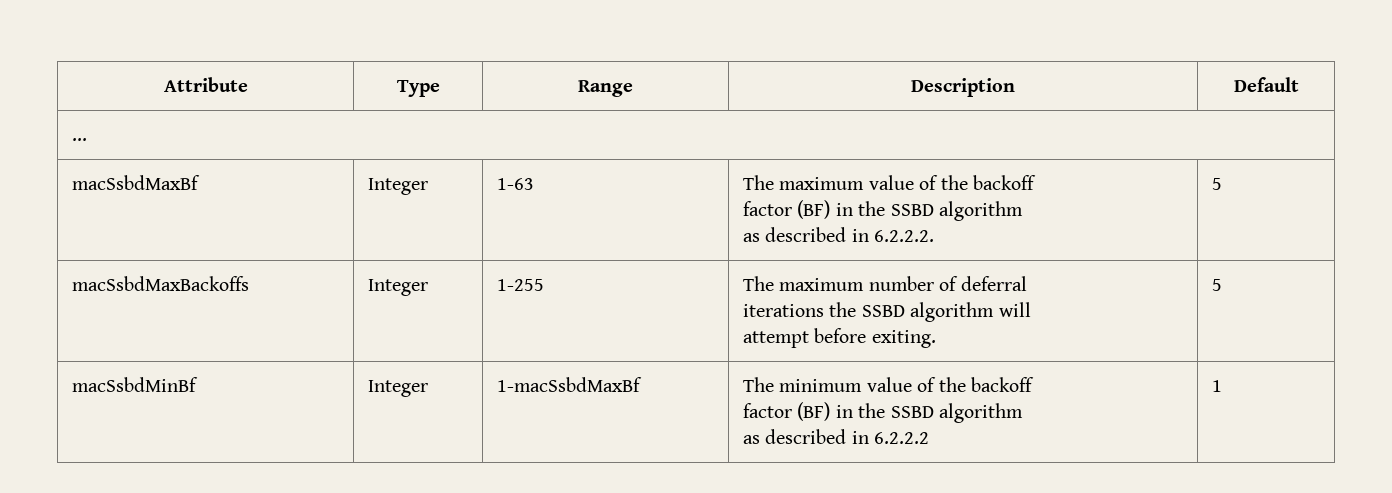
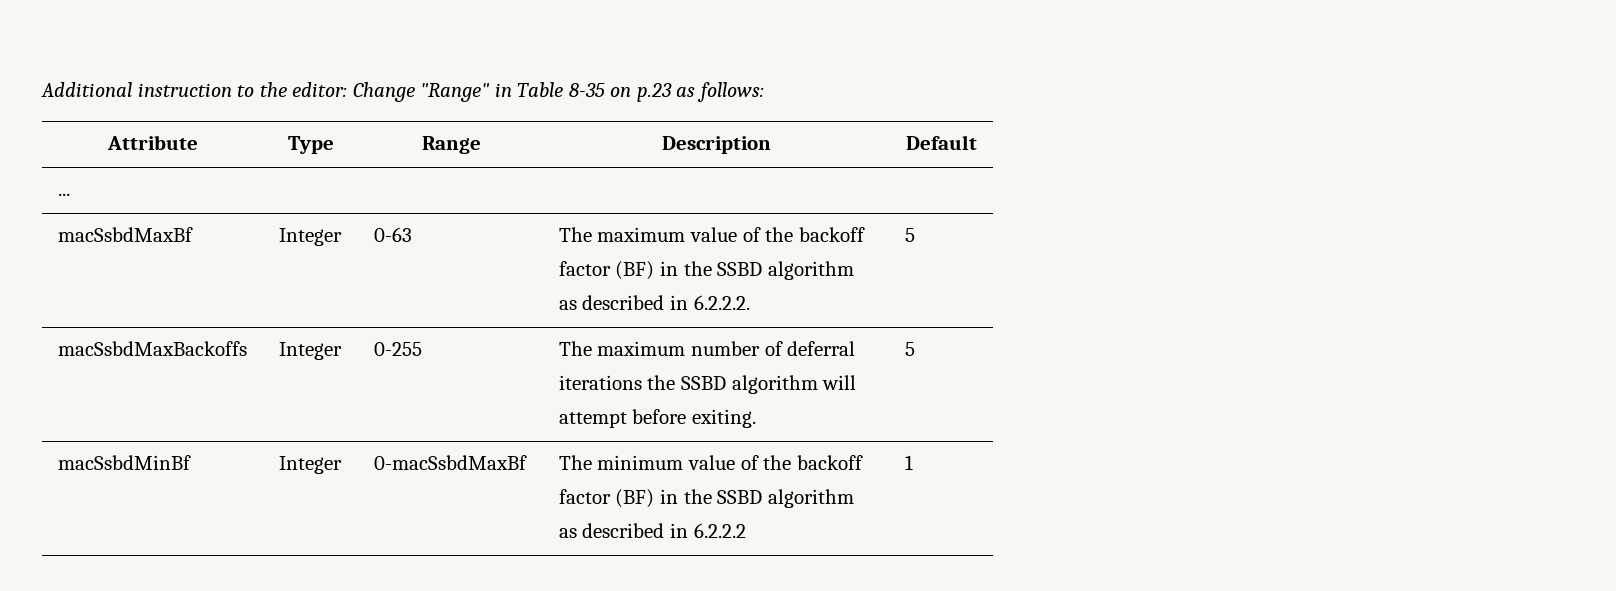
(163, 84) none -> [41,82,764,102] Additional instruction to the editor: Change "Range" in Table 8-35 on p.23 as follows: //
[496,178,534,190] 1-63 -> [373,227,412,242] 0-63
[496,279,544,291] 1-255 -> [373,342,422,356] 0-255
[496,377,642,392] 1-macSsbdMaxBf -> [373,455,527,470] 0-macSsbdMaxBf

